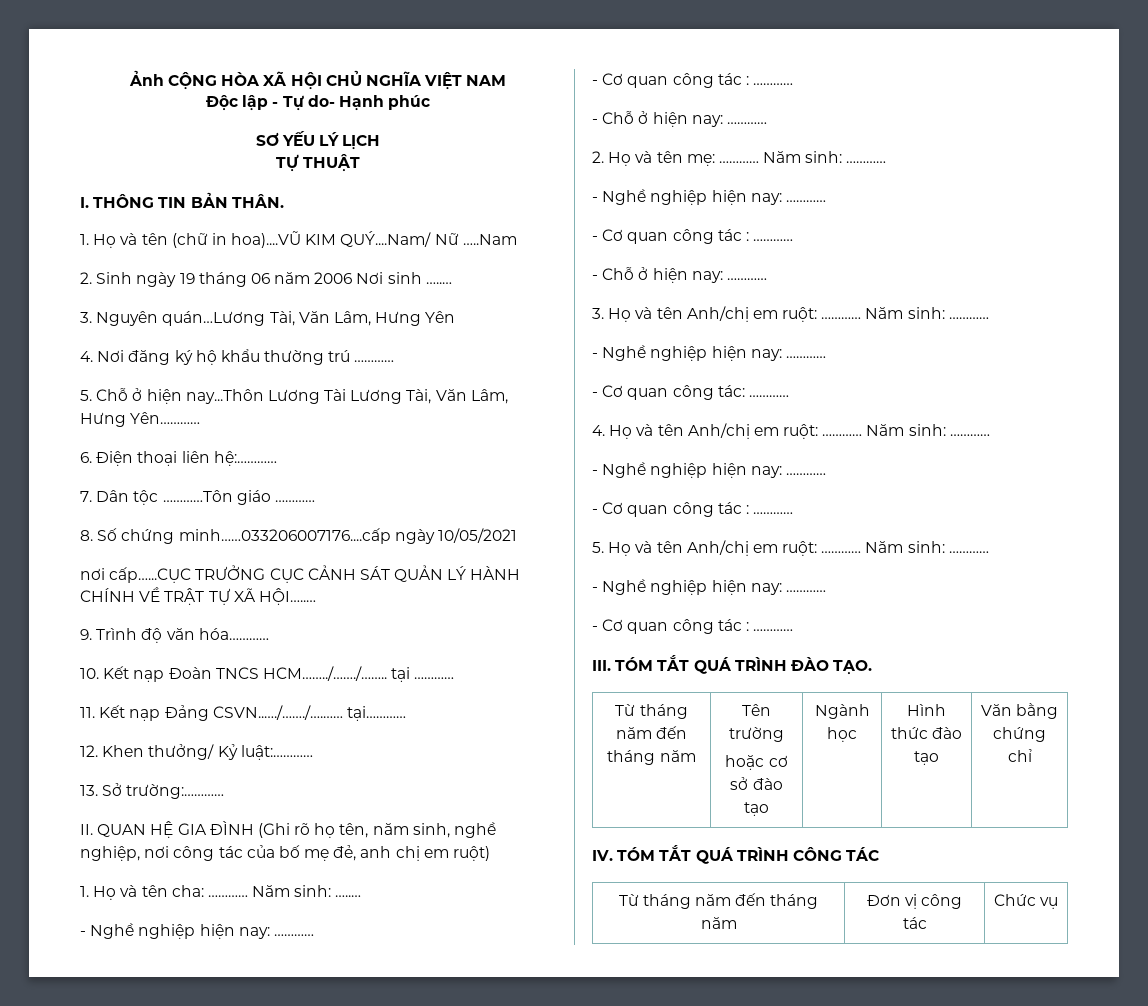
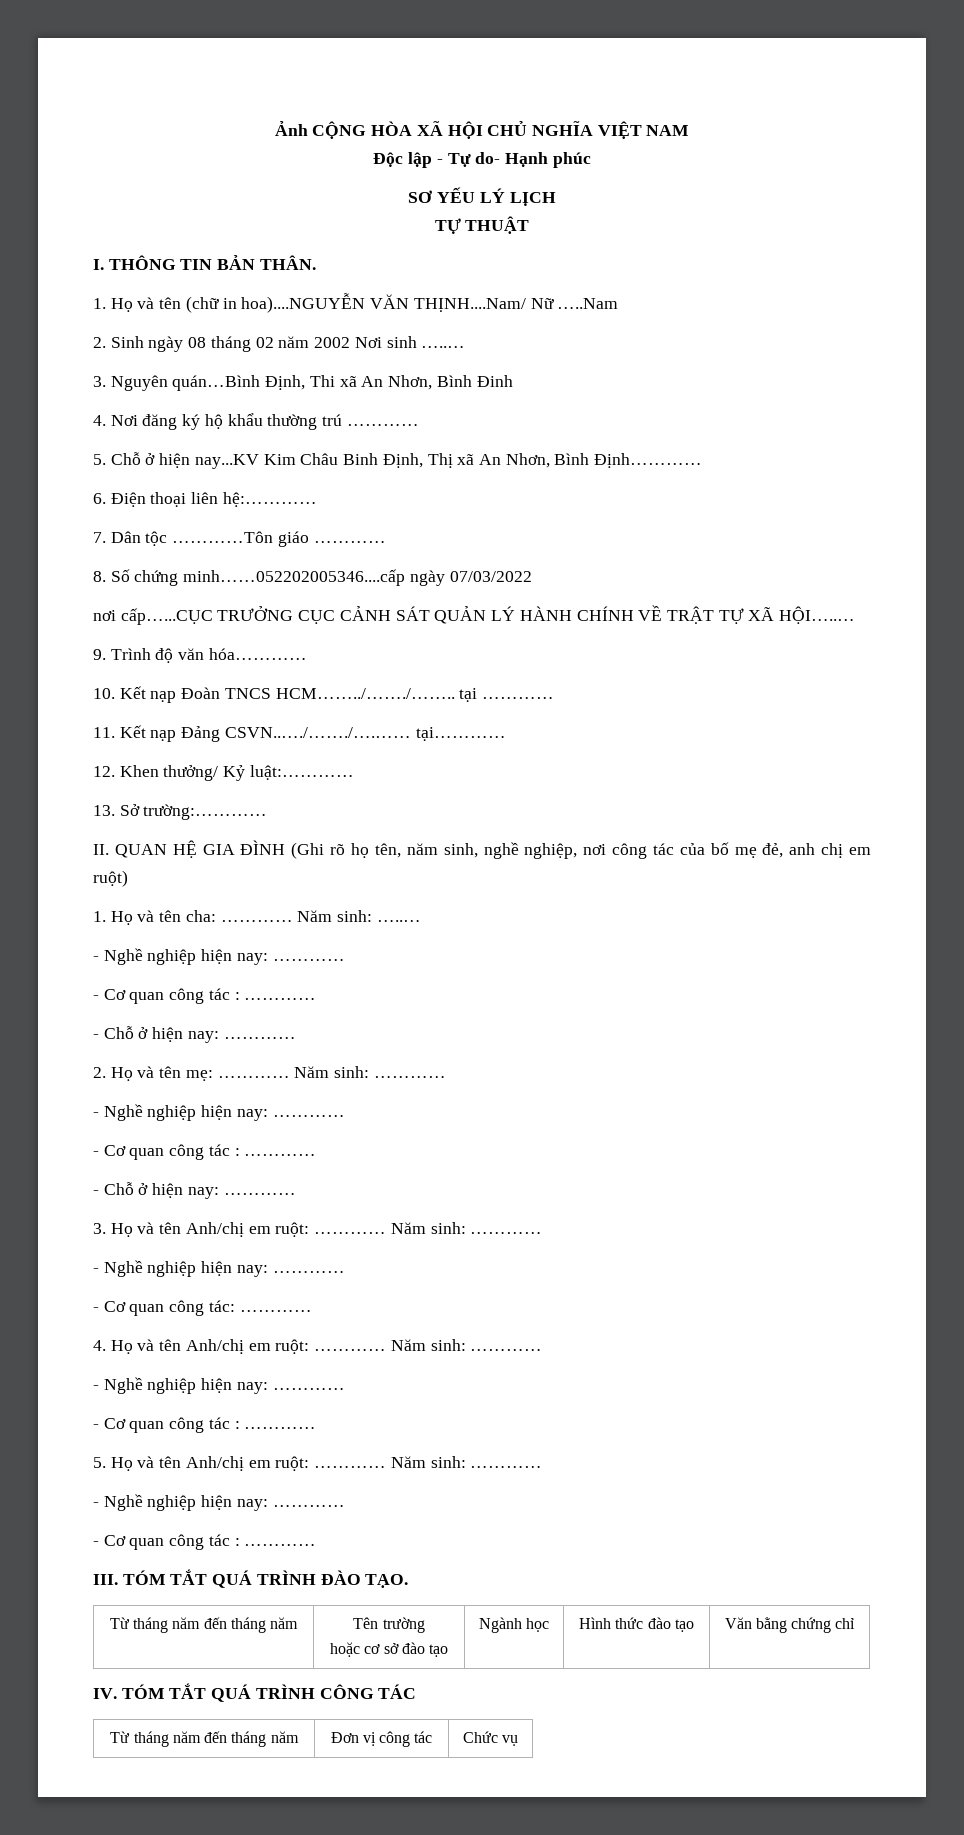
[231,231,432,248] hoa)....VŨ KIM QUÝ....Nam/ -> [241,293,526,313] hoa)....NGUYỄN VĂN THỊNH....Nam/
[179,272,353,287] 19 tháng 06 năm 2006 -> [188,336,351,352] 08 tháng 02 năm 2002
[162,311,456,326] quán…Lương Tài, Văn Lâm, Hưng Yên -> [172,375,513,391] quán…Bình Định, Thi xã An Nhơn, Bình Đinh
[185,389,508,404] [80,412,201,427] nay...Thôn Lương Tài Lương Tài, Văn Lâm, Hưng Yên………… -> [194,453,703,469] nay...KV Kim Châu Binh Định, Thị xã An Nhơn, Bình Định…………
[178,528,517,544] minh……033206007176....cấp ngày 10/05/2021 -> [183,569,532,586] minh……052202005346....cấp ngày 07/03/2022

